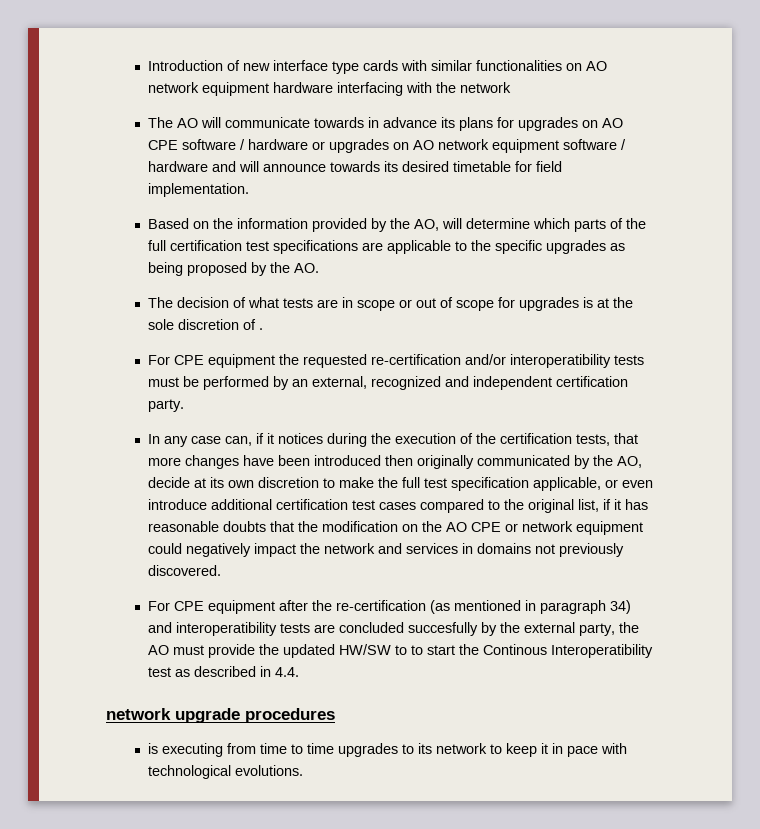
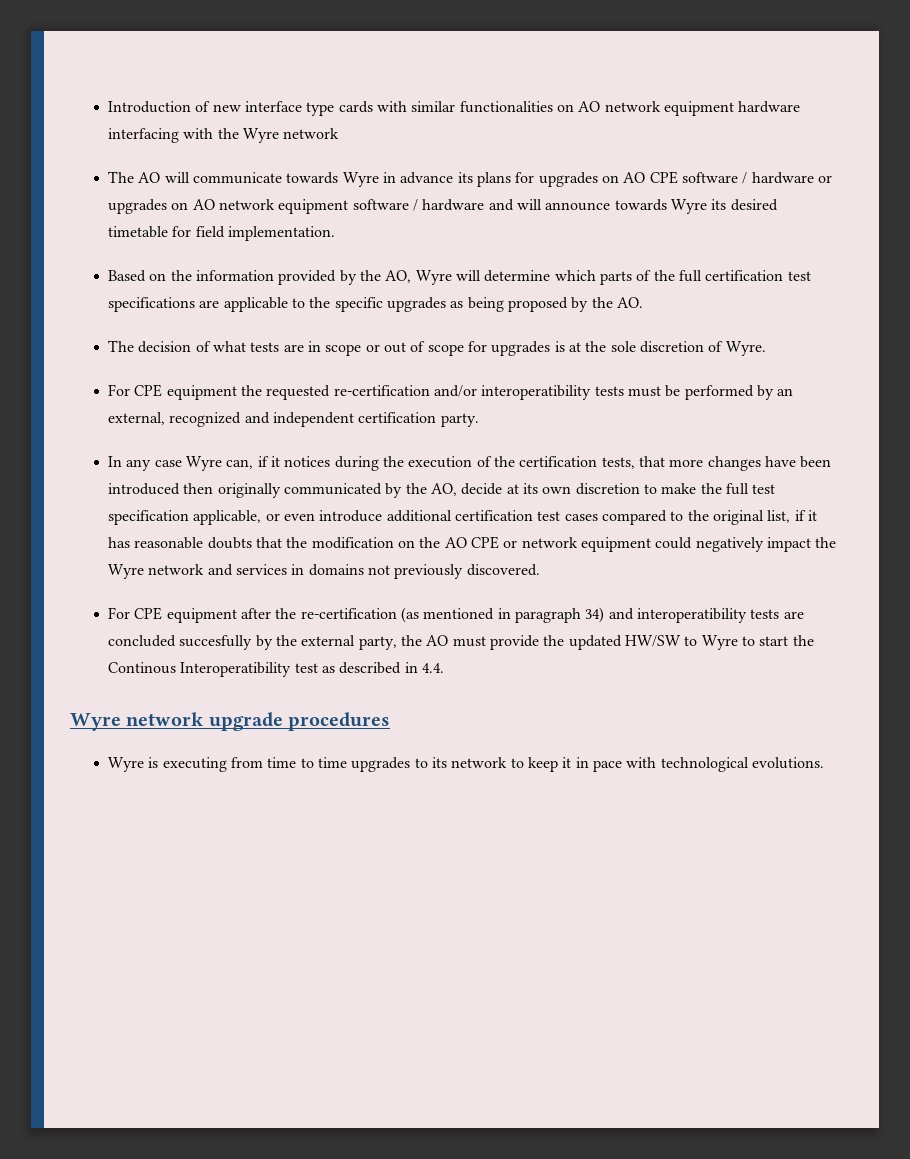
(457, 87) none -> [243,128,280,143] Wyre
(365, 122) none -> [342,172,379,187] Wyre
(381, 166) none -> [670,199,707,214] Wyre
(440, 225) none -> [415,270,452,285] Wyre
[259,328,264,330] . -> [725,341,766,356] Wyre.
(222, 440) none -> [186,456,223,471] Wyre
(321, 548) none -> [108,564,145,579] Wyre
(408, 650) none -> [701,635,738,650] Wyre
(300, 672) none -> [70,713,121,731] Wyre
(335, 715) none -> [108,757,145,772] Wyre

